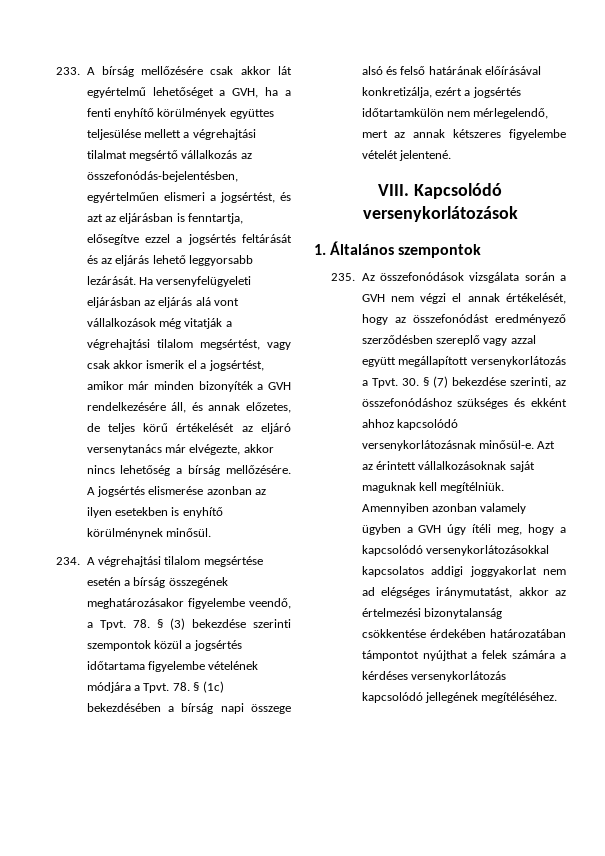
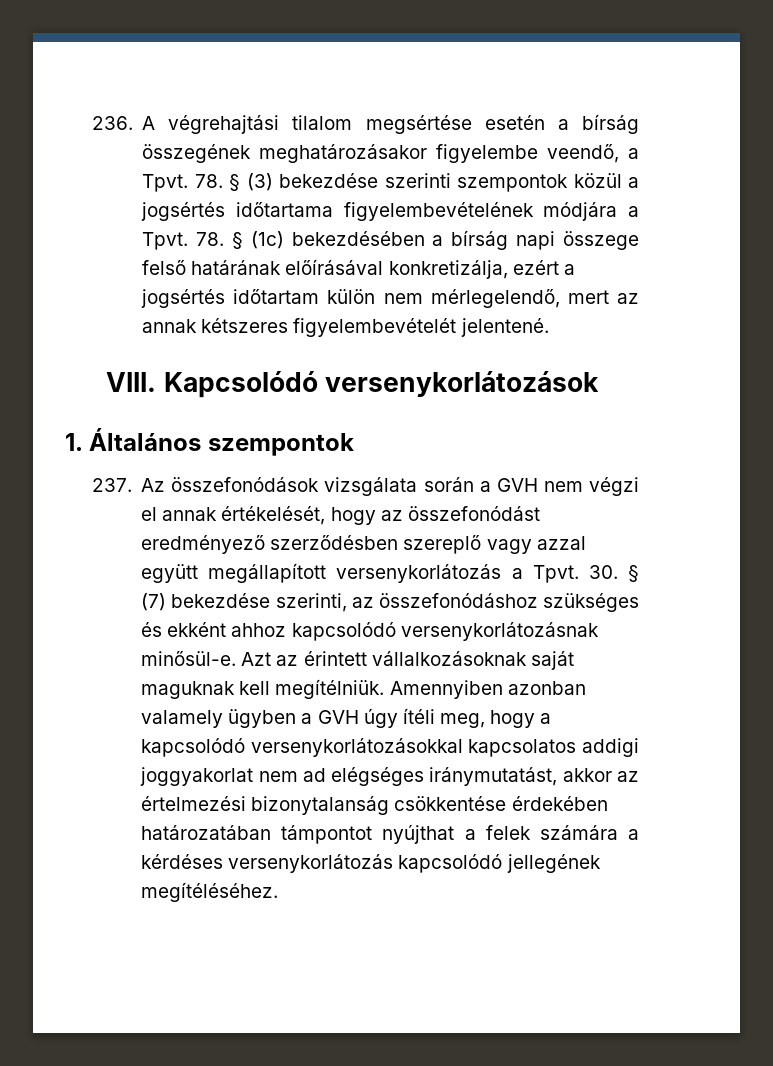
[56,66,292,77] [86,87,291,98] [86,108,274,119] [86,129,256,140] [86,150,252,161] [86,171,238,182] [86,192,291,203] [86,213,244,224] [86,234,292,245] [86,255,254,266] [86,276,252,287] [86,297,240,308] [86,318,232,329] [86,339,291,350] [86,360,264,371] [86,381,291,392] [86,402,291,413] [86,423,291,434] [86,444,274,455] [86,465,291,476] [86,486,267,497] [86,507,223,518] [86,528,212,539] [56,557,81,565] 233. A bírság mellőzésére csak akkor lát egyértelmű lehetőséget a GVH, ha a fenti enyhítő körülmények együttes teljesülése mellett a végrehajtási tilalmat megsértő vállalkozás az összefonódás-bejelentésben, egyértelműen elismeri a jogsértést, és azt az eljárásban is fenntartja, elősegítve ezzel a jogsértés feltárását és az eljárás lehető leggyorsabb lezárását. Ha versenyfelügyeleti eljárásban az eljárás alá vont vállalkozások még vitatják a végrehajtási tilalom megsértést, vagy csak akkor ismerik el a jogsértést, amikor már minden bizonyíték a GVH rendelkezésére áll, és annak előzetes, de teljes körű értékelését az eljáró versenytanács már elvégezte, akkor nincs lehetőség a bírság mellőzésére. A jogsértés elismerése azonban az ilyen esetekben is enyhítő körülménynek minősül. // 234. -> [91,116,133,130] 236.
[148,661,259,672] figyelembe vételének -> [343,202,534,221] figyelembevételének
[361,66,398,75] alsó és -> (639, 240) none
[361,108,444,117] időtartamkülön -> [233,289,376,304] időtartam külön
[509,129,566,140] [361,150,398,159] figyelembe vételét -> [293,318,457,337] figyelembevételét
[331,273,356,281] 235. -> [91,478,132,492] 237.

